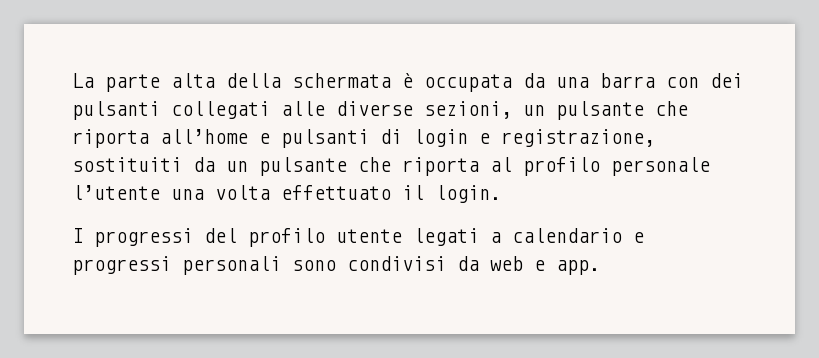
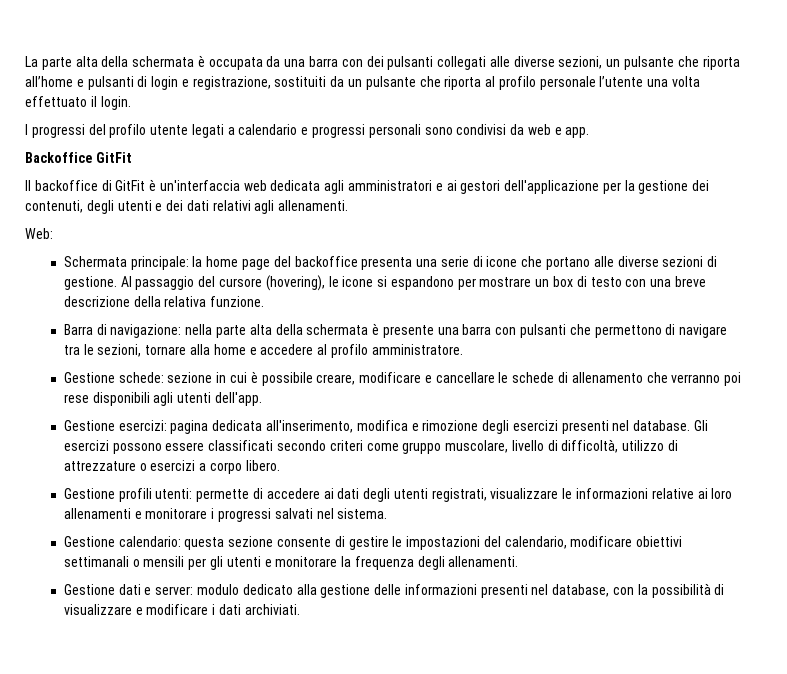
(600, 267) none -> [25,152,132,163] [25,179,710,194] [25,200,349,214] [25,228,53,239] [63,256,718,270] [63,275,706,291] [63,296,265,307] [63,323,728,338] [63,344,463,358] [63,371,742,386] [63,392,262,406] [63,420,708,434] [63,439,678,454] [63,460,280,474] [63,488,733,502] [63,508,388,522] [63,536,683,550] [63,556,519,570] [63,583,725,598] [63,604,300,615] // Backoffice GitFit // Il backoffice di GitFit è un'interfaccia web dedicata agli amministratori e ai gestori dell'applicazione per la gestione dei contenuti, degli utenti e dei dati relativi agli allenamenti. // Web: // Schermata principale: la home page del backoffice presenta una serie di icone che portano alle diverse sezioni di gestione. Al passaggio del cursore (hovering), le icone si espandono per mostrare un box di testo con una breve descrizione della relativa funzione. // Barra di navigazione: nella parte alta della schermata è presente una barra con pulsanti che permettono di navigare tra le sezioni, tornare alla home e accedere al profilo amministratore. // Gestione schede: sezione in cui è possibile creare, modificare e cancellare le schede di allenamento che verranno poi rese disponibili agli utenti dell'app. // Gestione esercizi: pagina dedicata all'inserimento, modifica e rimozione degli esercizi presenti nel database. Gli esercizi possono essere classificati secondo criteri come gruppo muscolare, livello di difficoltà, utilizzo di attrezzature o esercizi a corpo libero. // Gestione profili utenti: permette di accedere ai dati degli utenti registrati, visualizzare le informazioni relative ai loro allenamenti e monitorare i progressi salvati nel sistema. // Gestione calendario: questa sezione consente di gestire le impostazioni del calendario, modificare obiettivi settimanali o mensili per gli utenti e monitorare la frequenza degli allenamenti. // Gestione dati e server: modulo dedicato alla gestione delle informazioni presenti nel database, con la possibilità di visualizzare e modificare i dati archiviati.

